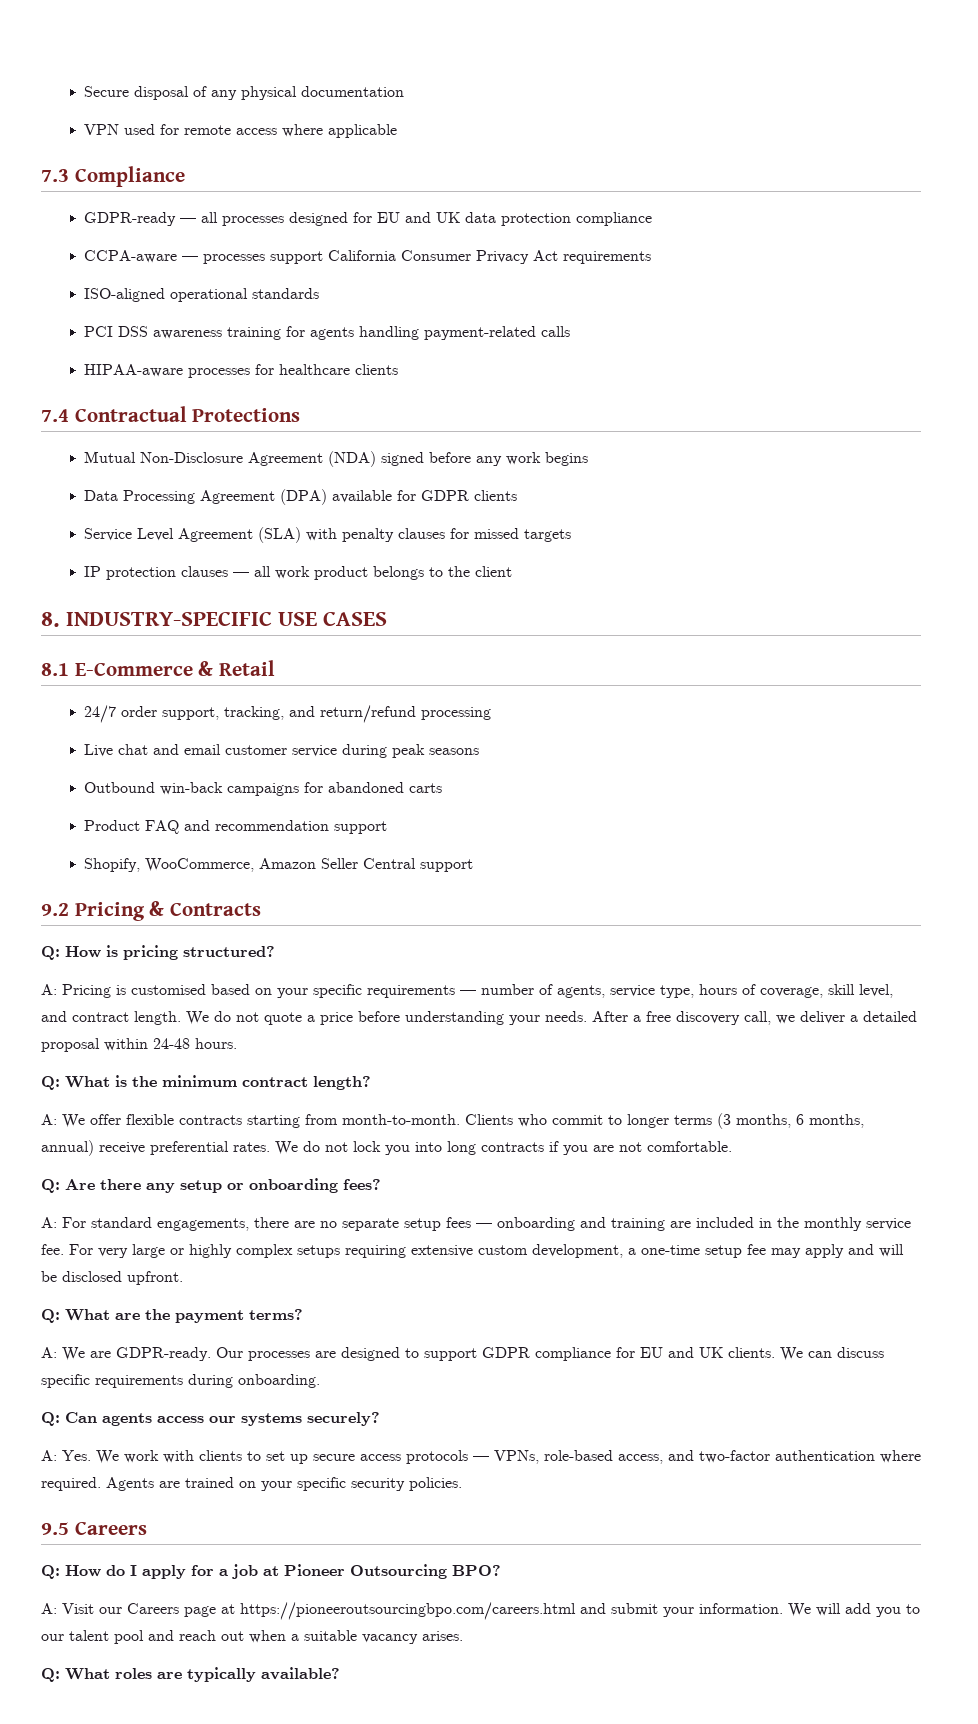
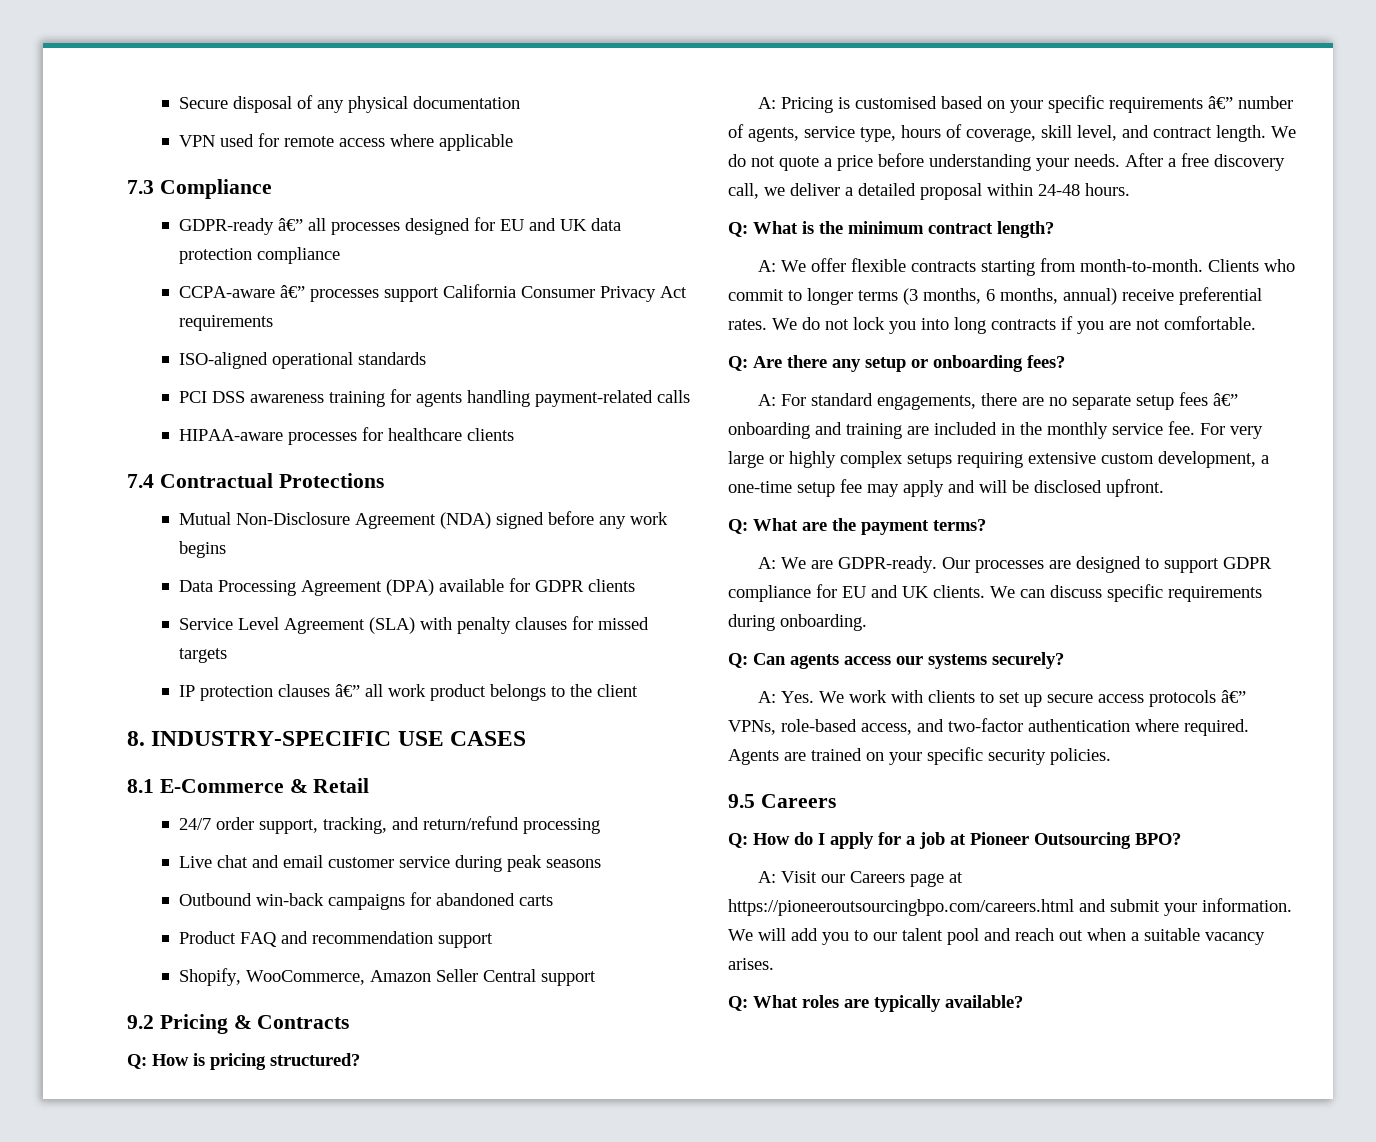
[179,218,196,223] — -> [277,218,303,231] â€”
[181,256,198,261] — -> [279,285,305,298] â€”
[232,572,249,577] — -> [334,684,360,697] â€”
[460,990,476,995] — -> [1208,96,1234,109] â€”
[476,1223,492,1228] — -> [1213,393,1239,406] â€”
[473,1456,489,1461] — -> [1221,690,1247,703] â€”

